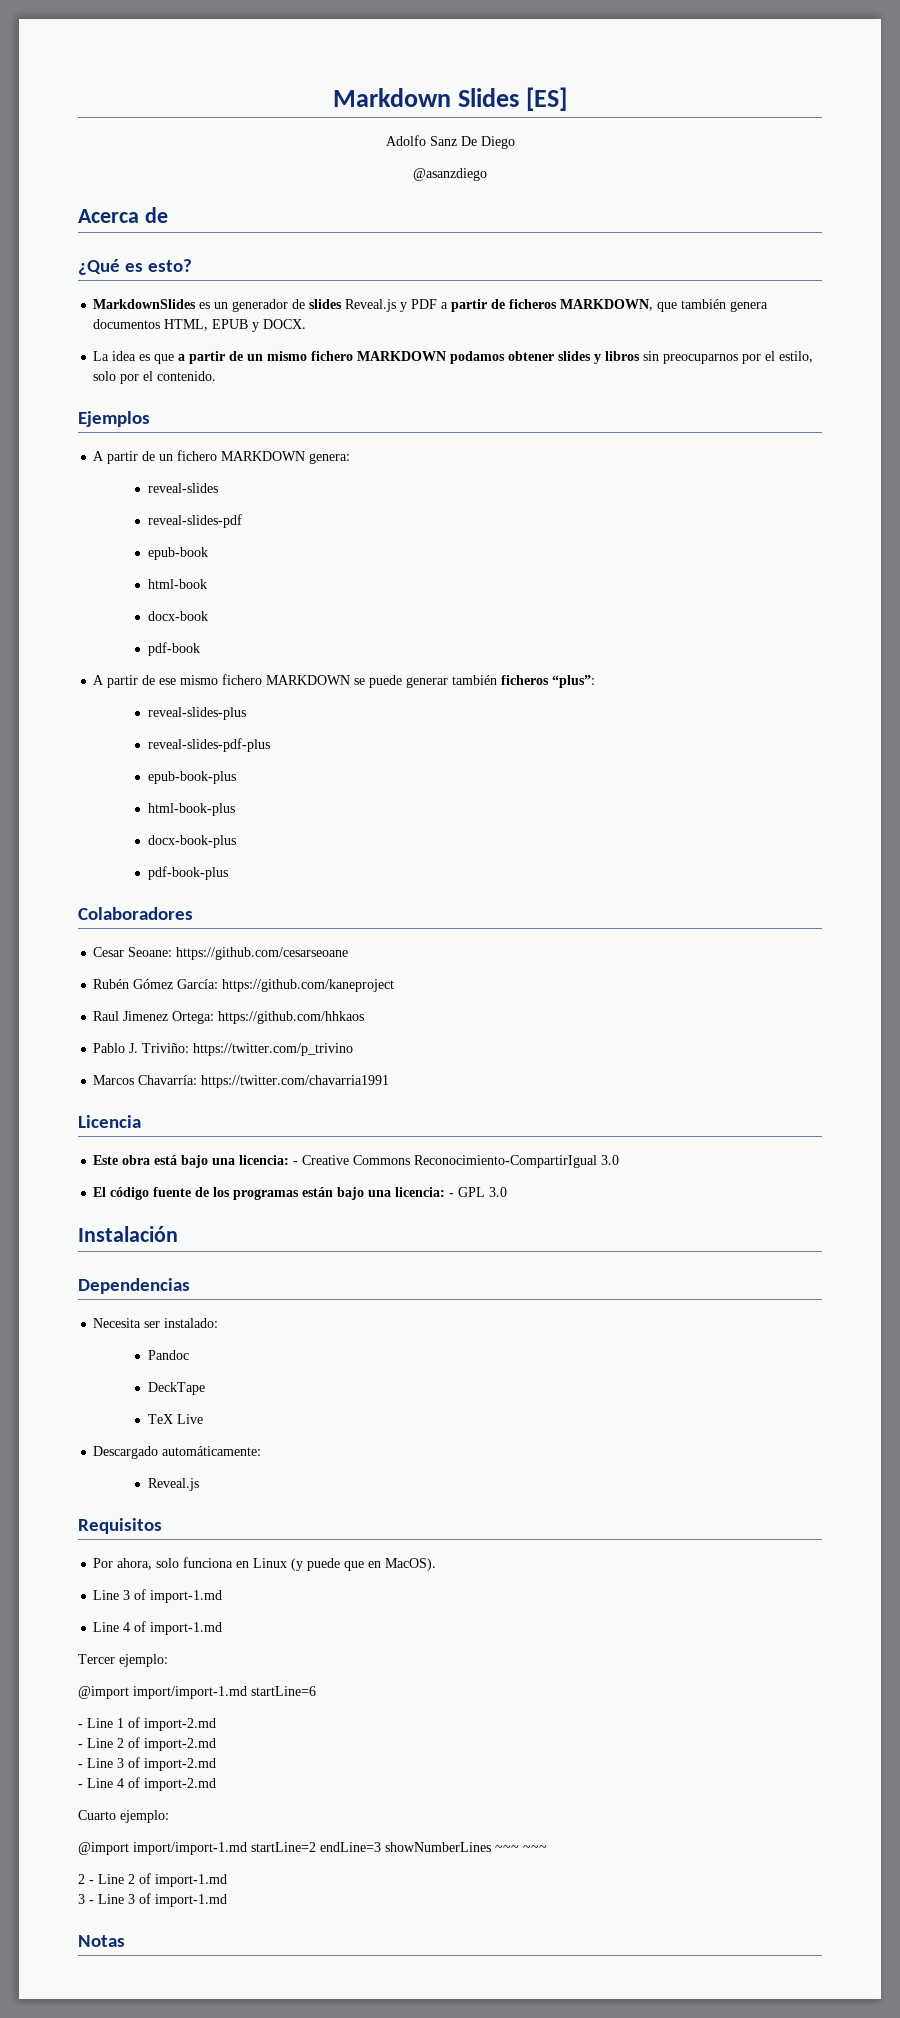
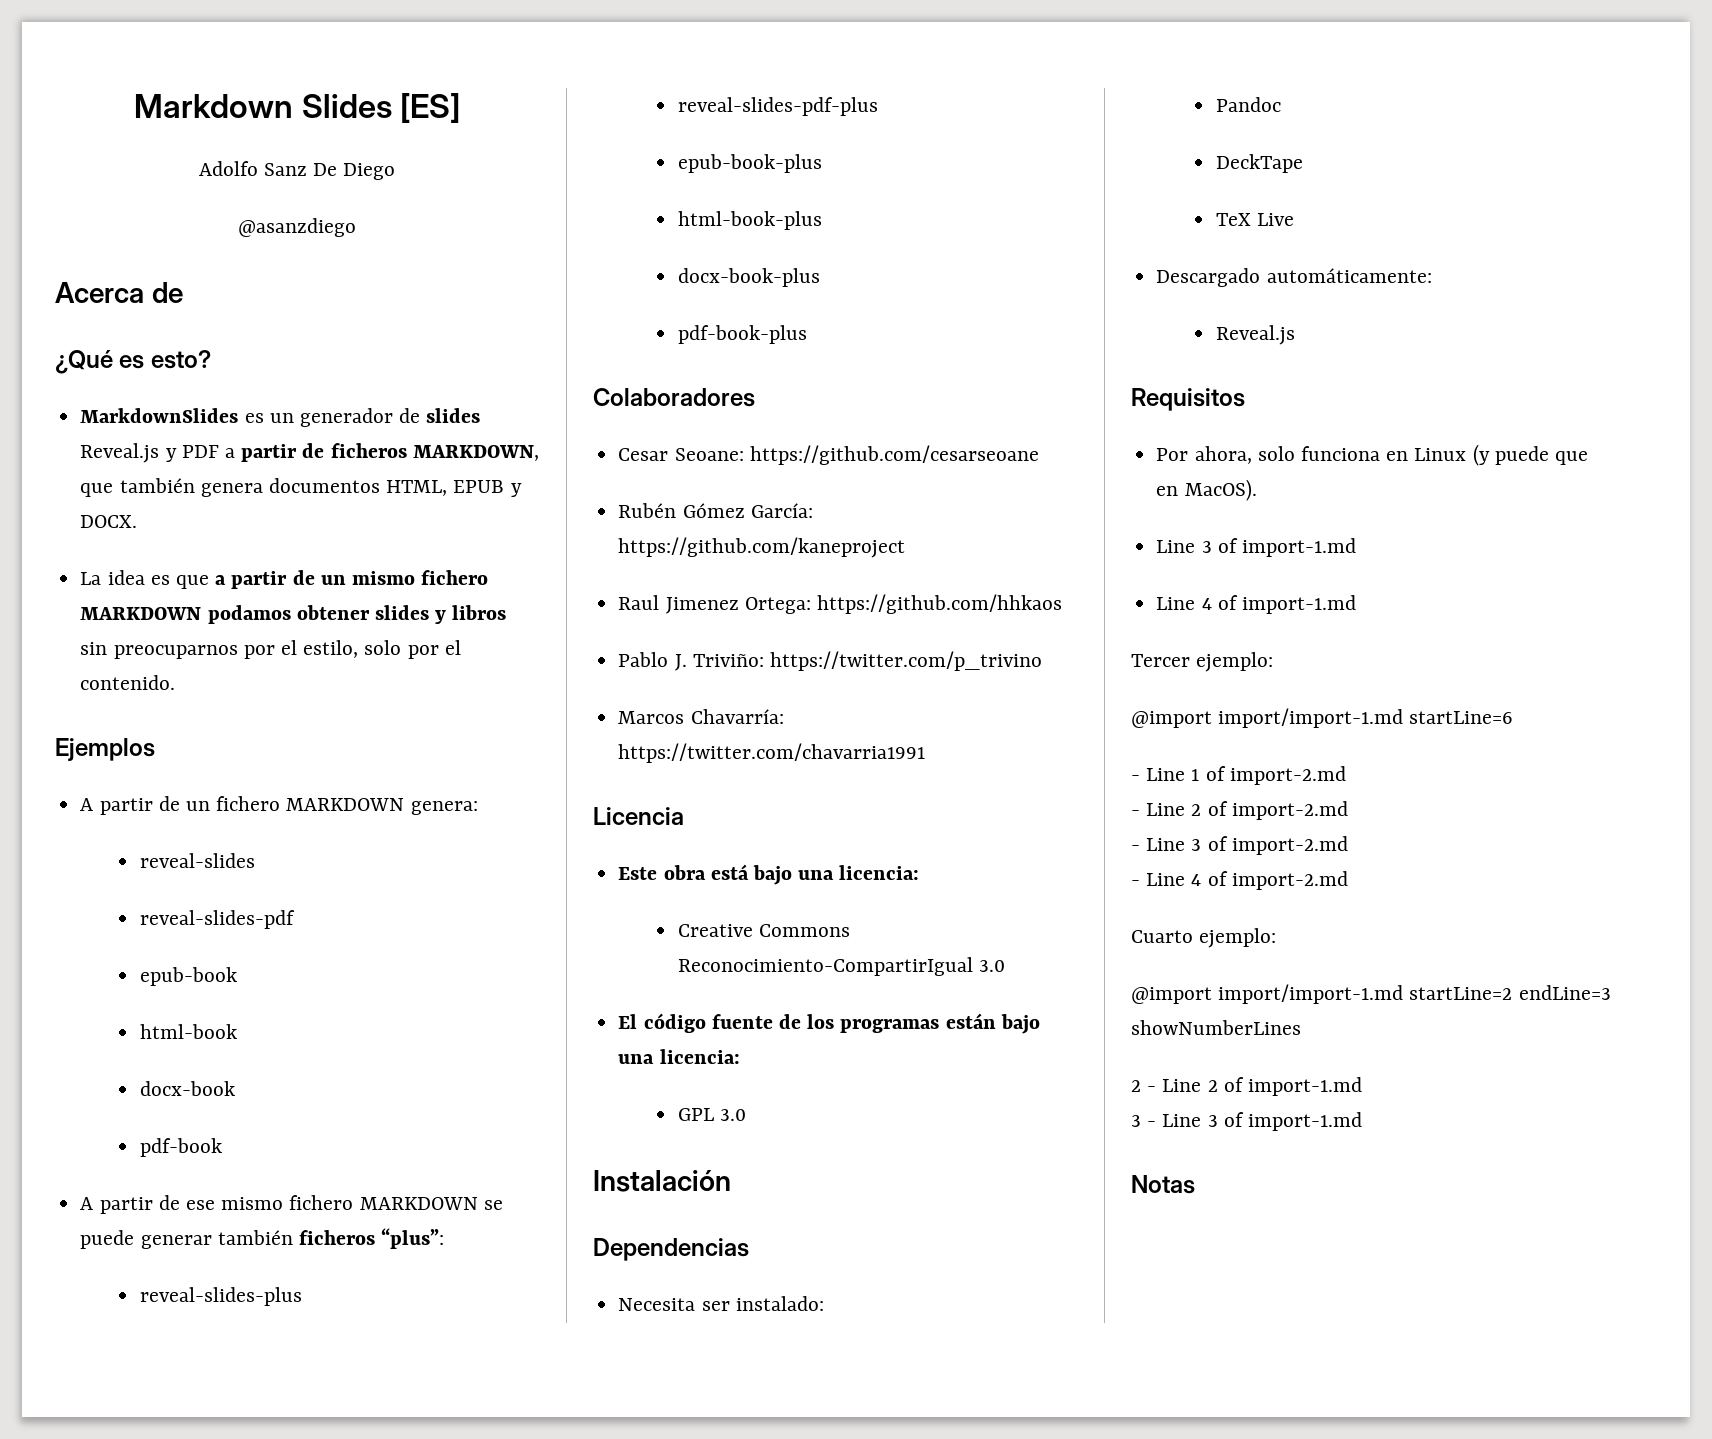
[293,1161,299,1165] - -> (920, 872) //
[449,1193,455,1197] - -> (740, 1056) //
[495,1845,547,1852] ~~~ ~~~ -> (1301, 1027) none

